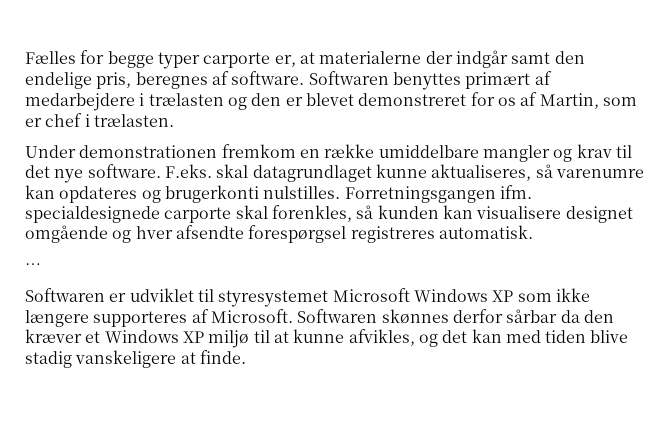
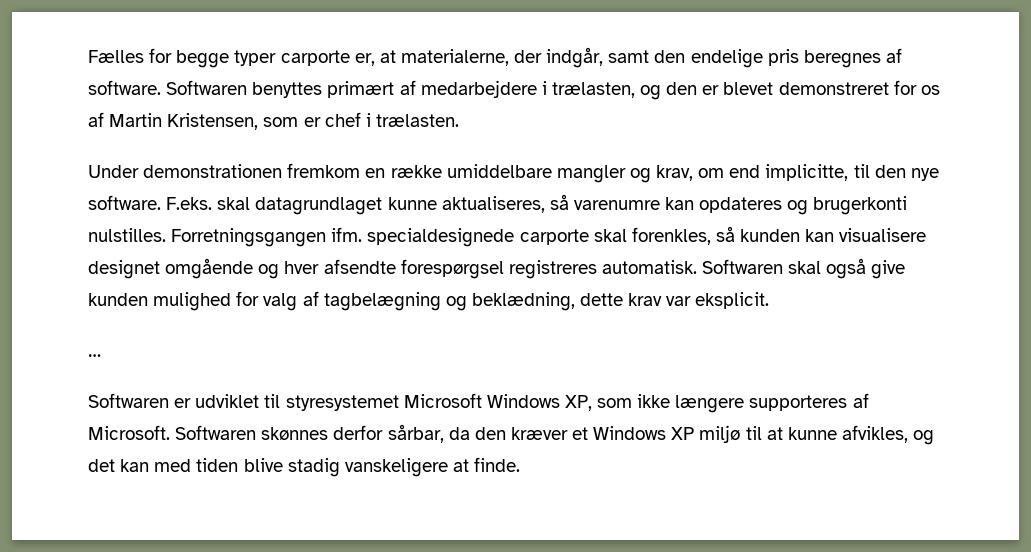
[319,50,508,68] materialerne der indgår -> [400,47,604,68] materialerne, der indgår,
[96,72,132,89] pris, -> [767,49,799,66] pris
[148,93,224,106] trælasten -> [551,82,635,98] trælasten,
[539,93,599,109] Martin, -> [109,113,259,130] Martin Kristensen,
[576,144,632,158] [25,165,50,178] krav til det -> [656,164,906,181] krav, om end implicitte, til den
(533, 232) none -> [702,258,906,279] [88,291,770,311] Softwaren skal også give kunden mulighed for valg af tagbelægning og beklædning, dette krav var eksplicit.
[492,290,514,302] XP -> [564,395,592,411] XP,
[506,309,558,323] sårbar -> [387,424,444,443] sårbar,

